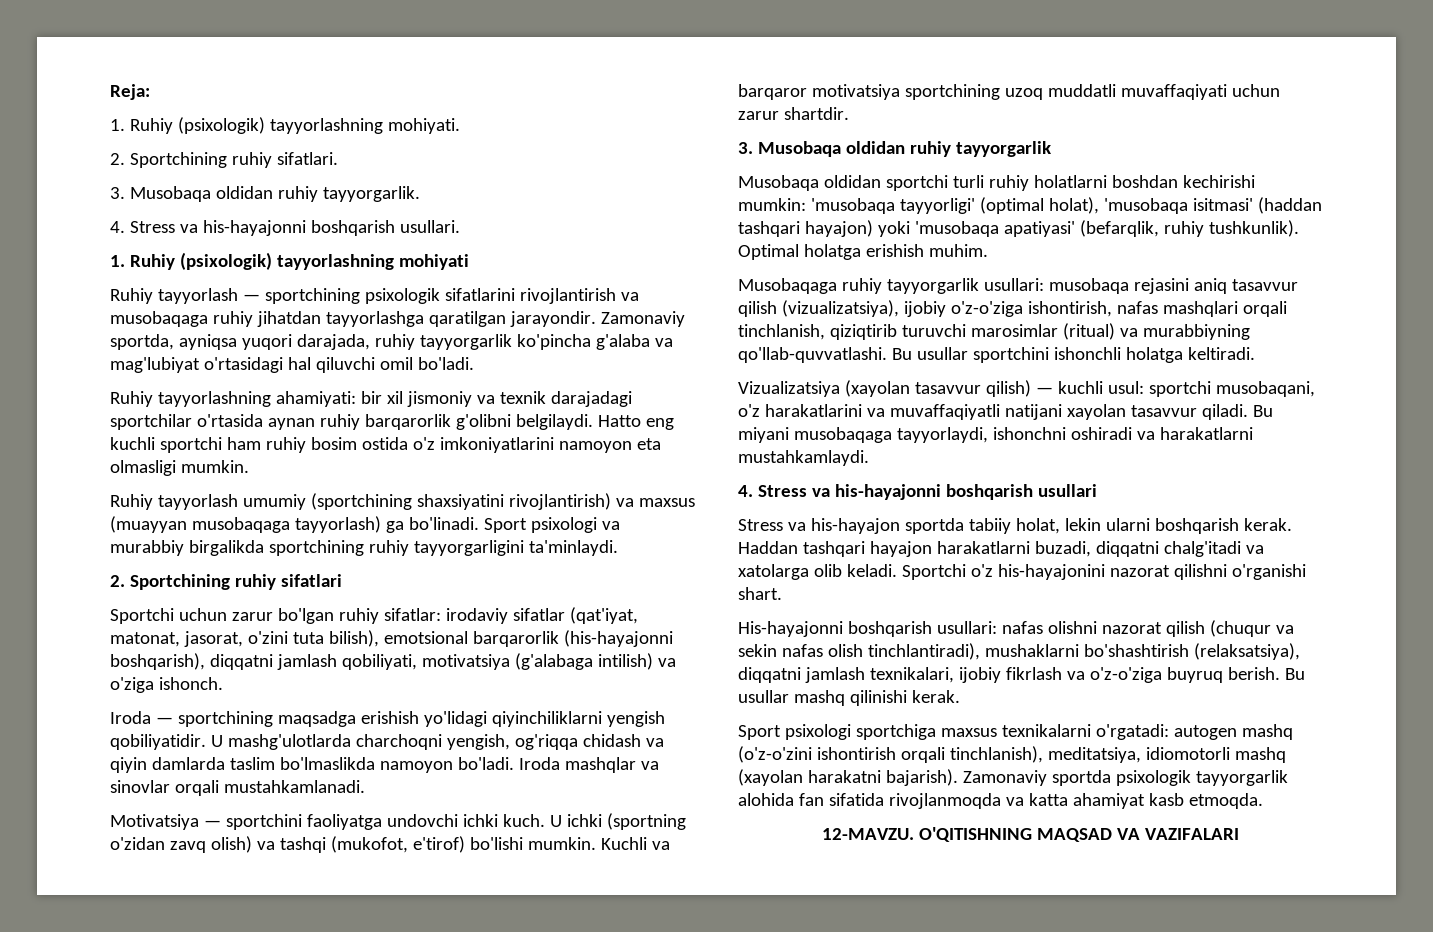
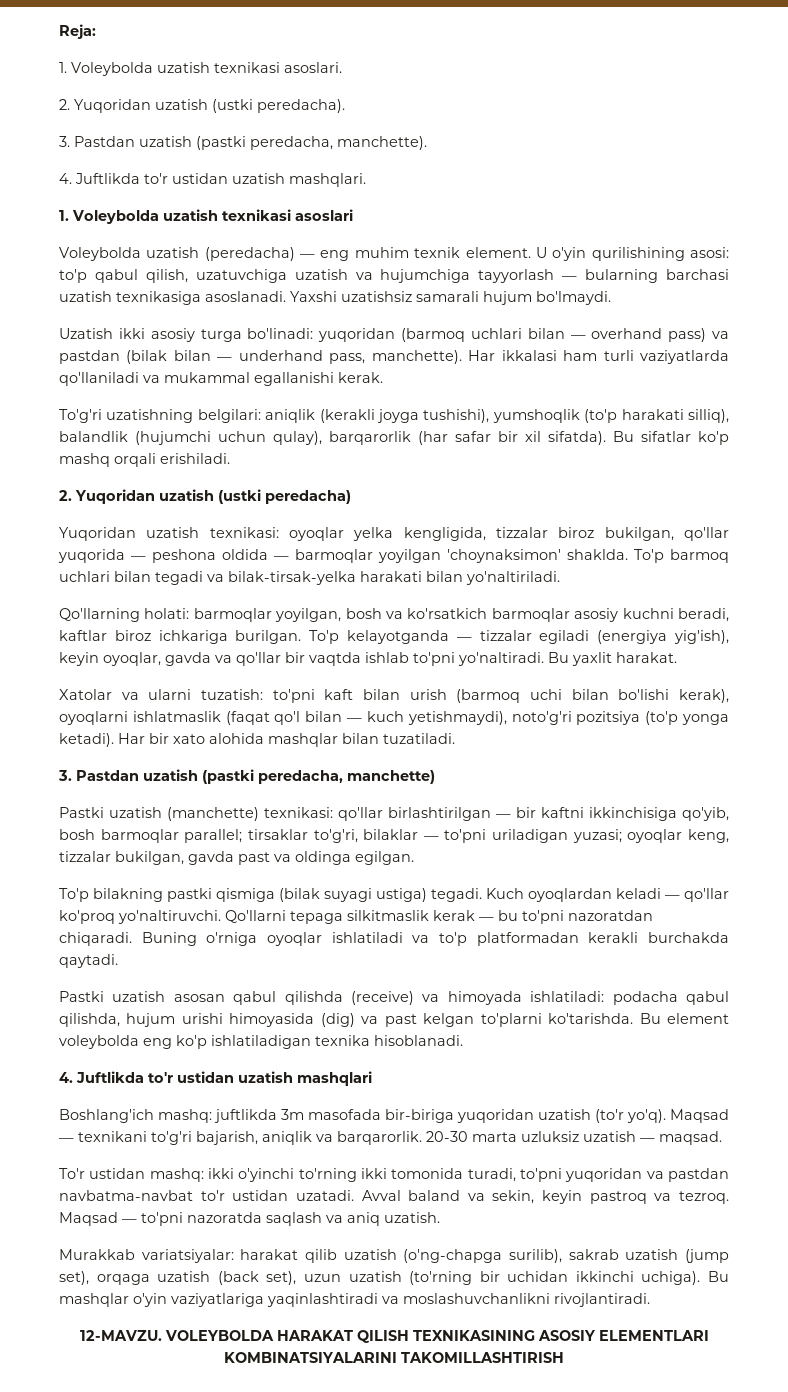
[129,117,460,134] [110,152,338,168] [110,186,420,202] [110,220,460,236] [110,252,469,270] [110,288,639,304] [110,311,685,327] [110,334,673,350] [110,357,474,373] [110,391,632,407] [110,414,674,430] [110,437,661,453] [110,460,249,476] [110,493,695,510] [110,516,620,533] [110,540,618,556] [110,574,342,590] [110,607,638,624] [110,630,673,647] [110,653,676,670] [110,677,223,693] [110,711,665,727] [110,734,664,750] [110,757,659,773] [110,780,365,796] [110,813,686,830] [110,836,670,853] [738,84,1280,100] [738,107,849,120] [738,141,1051,157] [738,175,1255,191] [738,197,1322,214] [738,220,1299,237] [738,244,988,260] [738,278,1298,294] [738,300,1287,317] [738,323,1250,340] [738,347,1255,363] [738,380,1315,397] [738,404,1273,420] [738,427,1253,443] [738,450,869,466] [738,484,1097,500] [738,518,1292,534] [738,541,1264,557] [738,564,1306,580] [738,587,782,600] [738,620,1294,637] [738,643,1300,660] [738,667,1305,683] [738,690,960,706] [738,724,1293,740] [738,746,1286,763] [738,769,1288,786] [738,793,1263,809] [822,827,1239,842] Ruhiy (psixologik) tayyorlashning mohiyati. // 2. Sportchining ruhiy sifatlari. // 3. Musobaqa oldidan ruhiy tayyorgarlik. // 4. Stress va his-hayajonni boshqarish usullari. // 1. Ruhiy (psixologik) tayyorlashning mohiyati // Ruhiy tayyorlash — sportchining psixologik sifatlarini rivojlantirish va musobaqaga ruhiy jihatdan tayyorlashga qaratilgan jarayondir. Zamonaviy sportda, ayniqsa yuqori darajada, ruhiy tayyorgarlik ko'pincha g'alaba va mag'lubiyat o'rtasidagi hal qiluvchi omil bo'ladi. // Ruhiy tayyorlashning ahamiyati: bir xil jismoniy va texnik darajadagi sportchilar o'rtasida aynan ruhiy barqarorlik g'olibni belgilaydi. Hatto eng kuchli sportchi ham ruhiy bosim ostida o'z imkoniyatlarini namoyon eta olmasligi mumkin. // Ruhiy tayyorlash umumiy (sportchining shaxsiyatini rivojlantirish) va maxsus (muayyan musobaqaga tayyorlash) ga bo'linadi. Sport psixologi va murabbiy birgalikda sportchining ruhiy tayyorgarligini ta'minlaydi. // 2. Sportchining ruhiy sifatlari // Sportchi uchun zarur bo'lgan ruhiy sifatlar: irodaviy sifatlar (qat'iyat, matonat, jasorat, o'zini tuta bilish), emotsional barqarorlik (his-hayajonni boshqarish), diqqatni jamlash qobiliyati, motivatsiya (g'alabaga intilish) va o'ziga ishonch. // Iroda — sportchining maqsadga erishish yo'lidagi qiyinchiliklarni yengish qobiliyatidir. U mashg'ulotlarda charchoqni yengish, og'riqqa chidash va qiyin damlarda taslim bo'lmaslikda namoyon bo'ladi. Iroda mashqlar va sinovlar orqali mustahkamlanadi. // Motivatsiya — sportchini faoliyatga undovchi ichki kuch. U ichki (sportning o'zidan zavq olish) va tashqi (mukofot, e'tirof) bo'lishi mumkin. Kuchli va barqaror motivatsiya sportchining uzoq muddatli muvaffaqiyati uchun zarur shartdir. // 3. Musobaqa oldidan ruhiy tayyorgarlik // Musobaqa oldidan sportchi turli ruhiy holatlarni boshdan kechirishi mumkin: 'musobaqa tayyorligi' (optimal holat), 'musobaqa isitmasi' (haddan tashqari hayajon) yoki 'musobaqa apatiyasi' (befarqlik, ruhiy tushkunlik). Optimal holatga erishish muhim. // Musobaqaga ruhiy tayyorgarlik usullari: musobaqa rejasini aniq tasavvur qilish (vizualizatsiya), ijobiy o'z-o'ziga ishontirish, nafas mashqlari orqali tinchlanish, qiziqtirib turuvchi marosimlar (ritual) va murabbiyning qo'llab-quvvatlashi. Bu usullar sportchini ishonchli holatga keltiradi. // Vizualizatsiya (xayolan tasavvur qilish) — kuchli usul: sportchi musobaqani, o'z harakatlarini va muvaffaqiyatli natijani xayolan tasavvur qiladi. Bu miyani musobaqaga tayyorlaydi, ishonchni oshiradi va harakatlarni mustahkamlaydi. // 4. Stress va his-hayajonni boshqarish usullari // Stress va his-hayajon sportda tabiiy holat, lekin ularni boshqarish kerak. Haddan tashqari hayajon harakatlarni buzadi, diqqatni chalg'itadi va xatolarga olib keladi. Sportchi o'z his-hayajonini nazorat qilishni o'rganishi shart. // His-hayajonni boshqarish usullari: nafas olishni nazorat qilish (chuqur va sekin nafas olish tinchlantiradi), mushaklarni bo'shashtirish (relaksatsiya), diqqatni jamlash texnikalari, ijobiy fikrlash va o'z-o'ziga buyruq berish. Bu usullar mashq qilinishi kerak. // Sport psixologi sportchiga maxsus texnikalarni o'rgatadi: autogen mashq (o'z-o'zini ishontirish orqali tinchlanish), meditatsiya, idiomotorli mashq (xayolan harakatni bajarish). Zamonaviy sportda psixologik tayyorgarlik alohida fan sifatida rivojlanmoqda va katta ahamiyat kasb etmoqda. // 12-MAVZU. O'QITISHNING MAQSAD VA VAZIFALARI -> [71,62,342,76] [59,99,345,113] [59,136,427,150] [59,173,366,187] [59,209,353,224] [59,247,730,261] [59,269,729,283] [59,291,611,305] [59,328,730,342] [59,350,729,364] [59,372,383,386] [59,409,729,423] [59,431,729,445] [59,453,230,467] [59,489,351,504] [59,527,729,541] [58,549,729,563] [59,571,560,585] [59,608,729,622] [59,630,729,644] [59,652,677,666] [59,689,729,703] [59,711,730,725] [59,733,455,747] [58,769,435,784] [59,807,729,821] [59,829,729,843] [59,851,414,865] [59,888,729,902] [59,910,653,924] [59,932,729,946] [59,954,118,968] [59,991,729,1005] [59,1013,729,1027] [59,1035,463,1049] [59,1071,372,1086] [59,1109,729,1123] [59,1131,722,1145] [59,1168,729,1182] [59,1190,729,1204] [59,1212,440,1226] [59,1249,729,1263] [59,1271,730,1285] [59,1293,650,1307] [79,1330,709,1343] [224,1352,564,1363] Voleybolda uzatish texnikasi asoslari. // 2. Yuqoridan uzatish (ustki peredacha). // 3. Pastdan uzatish (pastki peredacha, manchette). // 4. Juftlikda to'r ustidan uzatish mashqlari. // 1. Voleybolda uzatish texnikasi asoslari // Voleybolda uzatish (peredacha) — eng muhim texnik element. U o'yin qurilishining asosi: to'p qabul qilish, uzatuvchiga uzatish va hujumchiga tayyorlash — bularning barchasi uzatish texnikasiga asoslanadi. Yaxshi uzatishsiz samarali hujum bo'lmaydi. // Uzatish ikki asosiy turga bo'linadi: yuqoridan (barmoq uchlari bilan — overhand pass) va pastdan (bilak bilan — underhand pass, manchette). Har ikkalasi ham turli vaziyatlarda qo'llaniladi va mukammal egallanishi kerak. // To'g'ri uzatishning belgilari: aniqlik (kerakli joyga tushishi), yumshoqlik (to'p harakati silliq), balandlik (hujumchi uchun qulay), barqarorlik (har safar bir xil sifatda). Bu sifatlar ko'p mashq orqali erishiladi. // 2. Yuqoridan uzatish (ustki peredacha) // Yuqoridan uzatish texnikasi: oyoqlar yelka kengligida, tizzalar biroz bukilgan, qo'llar yuqorida — peshona oldida — barmoqlar yoyilgan 'choynaksimon' shaklda. To'p barmoq uchlari bilan tegadi va bilak-tirsak-yelka harakati bilan yo'naltiriladi. // Qo'llarning holati: barmoqlar yoyilgan, bosh va ko'rsatkich barmoqlar asosiy kuchni beradi, kaftlar biroz ichkariga burilgan. To'p kelayotganda — tizzalar egiladi (energiya yig'ish), keyin oyoqlar, gavda va qo'llar bir vaqtda ishlab to'pni yo'naltiradi. Bu yaxlit harakat. // Xatolar va ularni tuzatish: to'pni kaft bilan urish (barmoq uchi bilan bo'lishi kerak), oyoqlarni ishlatmaslik (faqat qo'l bilan — kuch yetishmaydi), noto'g'ri pozitsiya (to'p yonga ketadi). Har bir xato alohida mashqlar bilan tuzatiladi. // 3. Pastdan uzatish (pastki peredacha, manchette) // Pastki uzatish (manchette) texnikasi: qo'llar birlashtirilgan — bir kaftni ikkinchisiga qo'yib, bosh barmoqlar parallel; tirsaklar to'g'ri, bilaklar — to'pni uriladigan yuzasi; oyoqlar keng, tizzalar bukilgan, gavda past va oldinga egilgan. // To'p bilakning pastki qismiga (bilak suyagi ustiga) tegadi. Kuch oyoqlardan keladi — qo'llar ko'proq yo'naltiruvchi. Qo'llarni tepaga silkitmaslik kerak — bu to'pni nazoratdan chiqaradi. Buning o'rniga oyoqlar ishlatiladi va to'p platformadan kerakli burchakda qaytadi. // Pastki uzatish asosan qabul qilishda (receive) va himoyada ishlatiladi: podacha qabul qilishda, hujum urishi himoyasida (dig) va past kelgan to'plarni ko'tarishda. Bu element voleybolda eng ko'p ishlatiladigan texnika hisoblanadi. // 4. Juftlikda to'r ustidan uzatish mashqlari // Boshlang'ich mashq: juftlikda 3m masofada bir-biriga yuqoridan uzatish (to'r yo'q). Maqsad — texnikani to'g'ri bajarish, aniqlik va barqarorlik. 20-30 marta uzluksiz uzatish — maqsad. // To'r ustidan mashq: ikki o'yinchi to'rning ikki tomonida turadi, to'pni yuqoridan va pastdan navbatma-navbat to'r ustidan uzatadi. Avval baland va sekin, keyin pastroq va tezroq. Maqsad — to'pni nazoratda saqlash va aniq uzatish. // Murakkab variatsiyalar: harakat qilib uzatish (o'ng-chapga surilib), sakrab uzatish (jump set), orqaga uzatish (back set), uzun uzatish (to'rning bir uchidan ikkinchi uchiga). Bu mashqlar o'yin vaziyatlariga yaqinlashtiradi va moslashuvchanlikni rivojlantiradi. // 12-MAVZU. VOLEYBOLDA HARAKAT QILISH TEXNIKASINING ASOSIY ELEMENTLARI KOMBINATSIYALARINI TAKOMILLASHTIRISH

